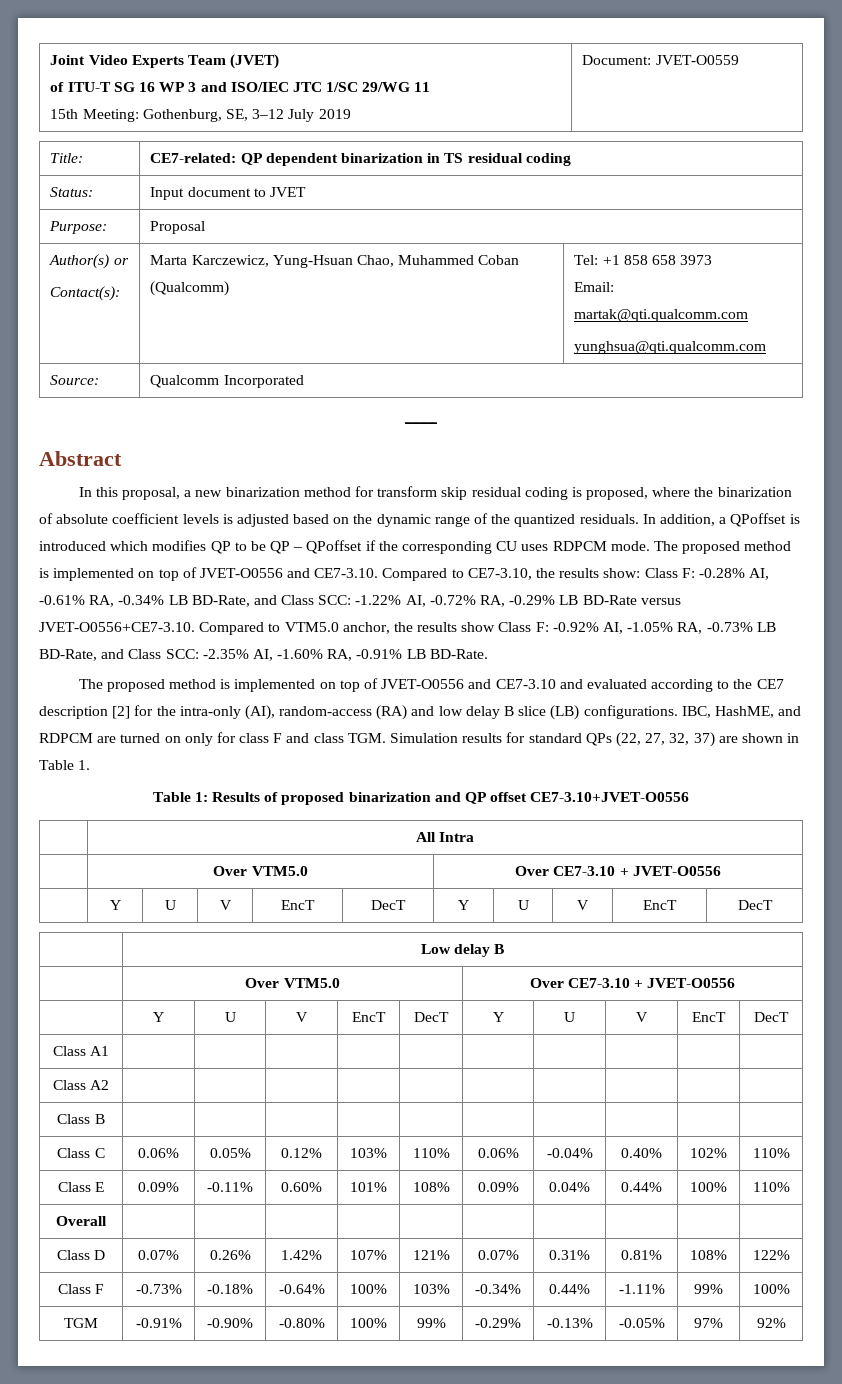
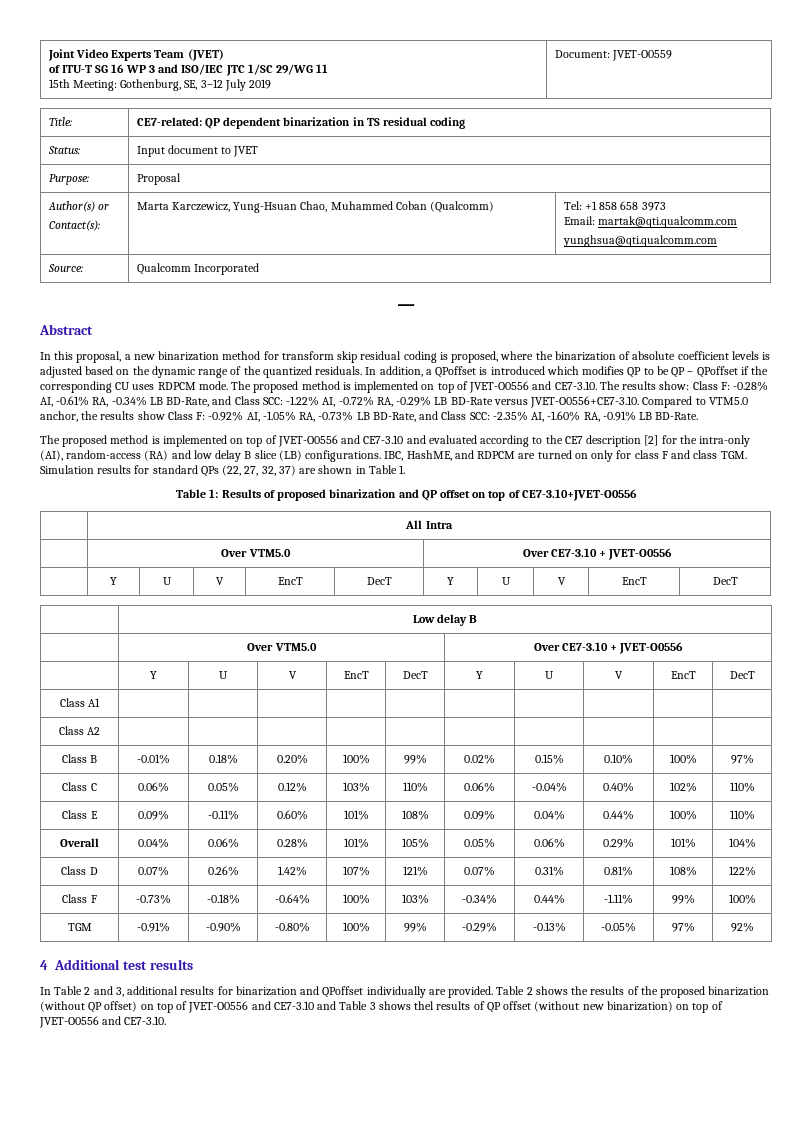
[382,568,556,581] Compared to CE7-3.10, the -> [599,381,620,390] The
(528, 797) none -> [472,490,520,501] on top of
(105, 1119) | | | | | | | | | -> [137,754,170,764] [208,754,238,764] [276,754,308,764] [342,754,370,764] [403,754,427,764] [464,754,495,764] [534,754,564,764] [604,754,633,764] [669,754,697,764] [730,754,754,764] -0.01% | 0.18% | 0.20% | 100% | 99% | 0.02% | 0.15% | 0.10% | 100% | 97%
(107, 1221) | | | | | | | | | -> [138,838,169,848] [207,838,239,848] [276,838,308,848] [343,838,369,848] [401,838,429,848] [464,838,495,848] [533,838,565,848] [603,838,634,848] [670,838,696,848] [728,838,756,848] 0.04% | 0.06% | 0.28% | 101% | 105% | 0.05% | 0.06% | 0.29% | 101% | 104%
(786, 1323) none -> [40,959,193,970] [40,986,770,998] [40,1001,723,1013] [39,1016,167,1028] // 4 Additional test results // In Table 2 and 3, additional results for binarization and QPoffset individually are provided. Table 2 shows the results of the proposed binarization (without QP offset) on top of JVET-O0556 and CE7-3.10 and Table 3 shows thel results of QP offset (without new binarization) on top of JVET-O0556 and CE7-3.10.

